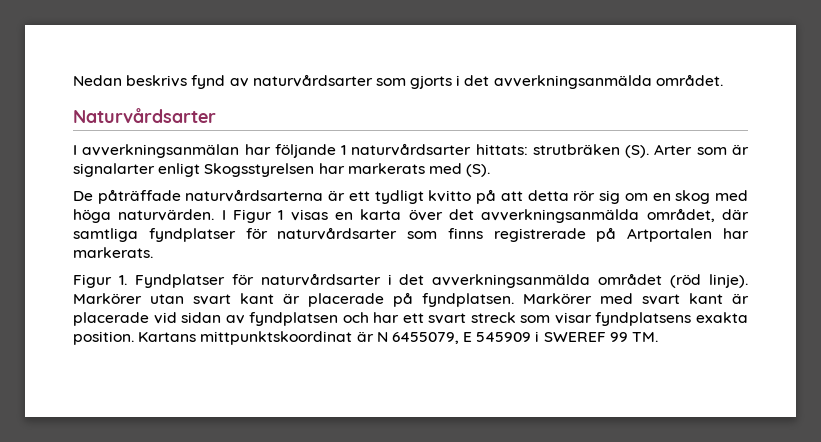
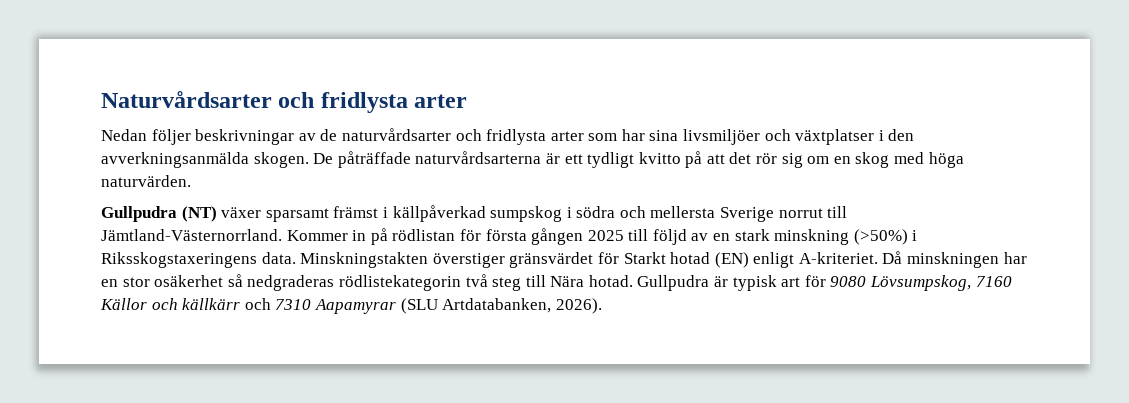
[73,74,723,89] [73,108,216,123] [73,143,749,158] [73,163,491,177] Nedan beskrivs fynd av naturvårdsarter som gjorts i det avverkningsanmälda området. // Naturvårdsarter // I avverkningsanmälan har följande 1 naturvårdsarter hittats: strutbräken (S). Arter som är signalarter enligt Skogsstyrelsen har markerats med (S). // -> [101,91,468,113] [101,128,915,145] [101,152,309,168] Naturvårdsarter och fridlysta arter // Nedan följer beskrivningar av de naturvårdsarter och fridlysta arter som har sina livsmiljöer och växtplatser i den avverkningsanmälda skogen.
[527,190,569,201] detta -> [729,152,752,164] det
[221,208,749,223] [73,227,750,242] [73,247,153,258] [73,273,748,288] [73,292,749,307] [73,312,749,326] [73,331,659,345] I Figur 1 visas en karta över det avverkningsanmälda området, där samtliga fyndplatser för naturvårdsarter som finns registrerade på Artportalen har markerats. // Figur 1. Fyndplatser för naturvårdsarter i det avverkningsanmälda området (röd linje). Markörer utan svart kant är placerade på fyndplatsen. Markörer med svart kant är placerade vid sidan av fyndplatsen och har ett svart streck som visar fyndplatsens exakta position. Kartans mittpunktskoordinat är N 6455079, E 545909 i SWEREF 99 TM. -> [101,205,848,222] [101,228,918,245] [101,251,1027,268] [101,274,1012,291] [100,298,602,314] // Gullpudra (NT) växer sparsamt främst i källpåverkad sumpskog i södra och mellersta Sverige norrut till Jämtland-Västernorrland. Kommer in på rödlistan för första gången 2025 till följd av en stark minskning (>50%) i Riksskogstaxeringens data. Minskningstakten överstiger gränsvärdet för Starkt hotad (EN) enligt A-kriteriet. Då minskningen har en stor osäkerhet så nedgraderas rödlistekategorin två steg till Nära hotad. Gullpudra är typisk art för 9080 Lövsumpskog, 7160 Källor och källkärr och 7310 Aapamyrar (SLU Artdatabanken, 2026).

